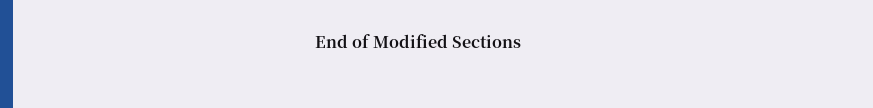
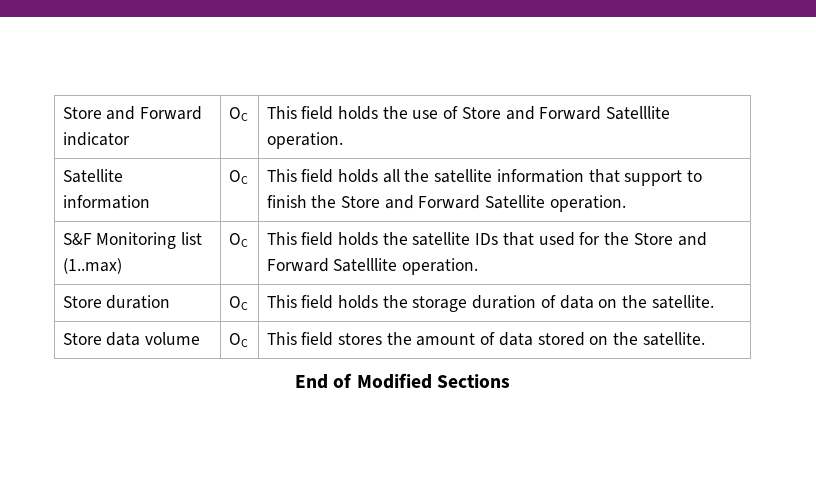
(315, 41) none -> [62,106,203,120] [62,132,130,146] [228,107,248,121] [266,106,671,120] [266,132,343,149] [62,169,123,183] [62,195,150,209] [228,170,248,184] [266,169,703,186] [266,195,626,212] [62,232,203,249] [62,258,122,274] [228,233,248,247] [266,232,707,246] [266,258,479,275] [62,295,171,309] [228,296,248,310] [266,295,714,312] [62,332,201,346] [228,333,248,347] [266,332,705,346] Store and Forward indicator | OC | This field holds the use of Store and Forward Satelllite operation. // Satellite information | OC | This field holds all the satellite information that support to finish the Store and Forward Satellite operation. // S&F Monitoring list (1..max) | OC | This field holds the satellite IDs that used for the Store and Forward Satelllite operation. // Store duration | OC | This field holds the storage duration of data on the satellite. // Store data volume | OC | This field stores the amount of data stored on the satellite. //

